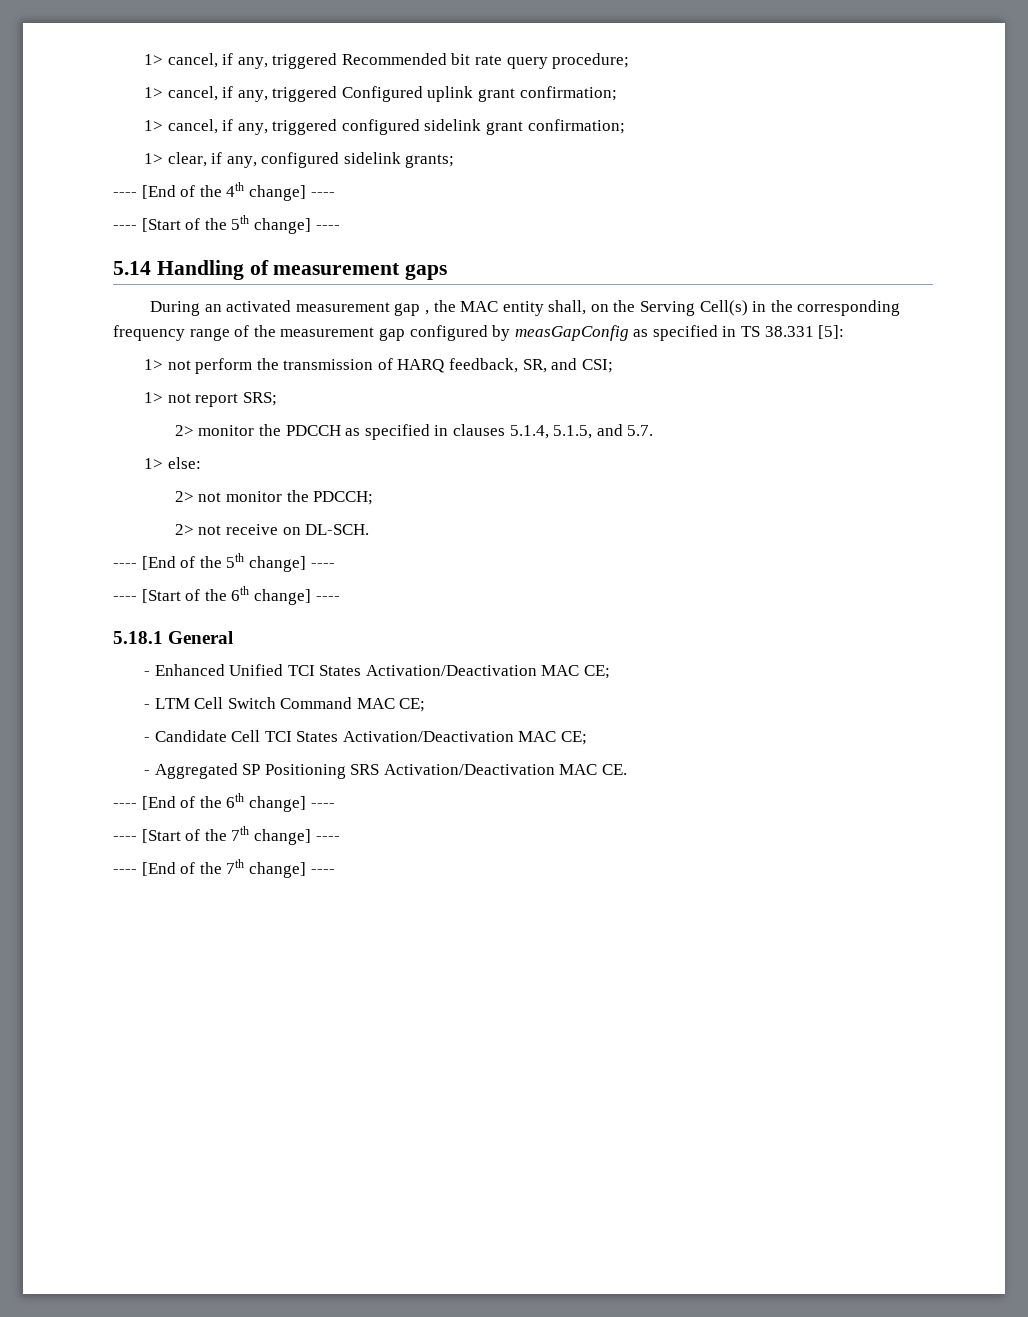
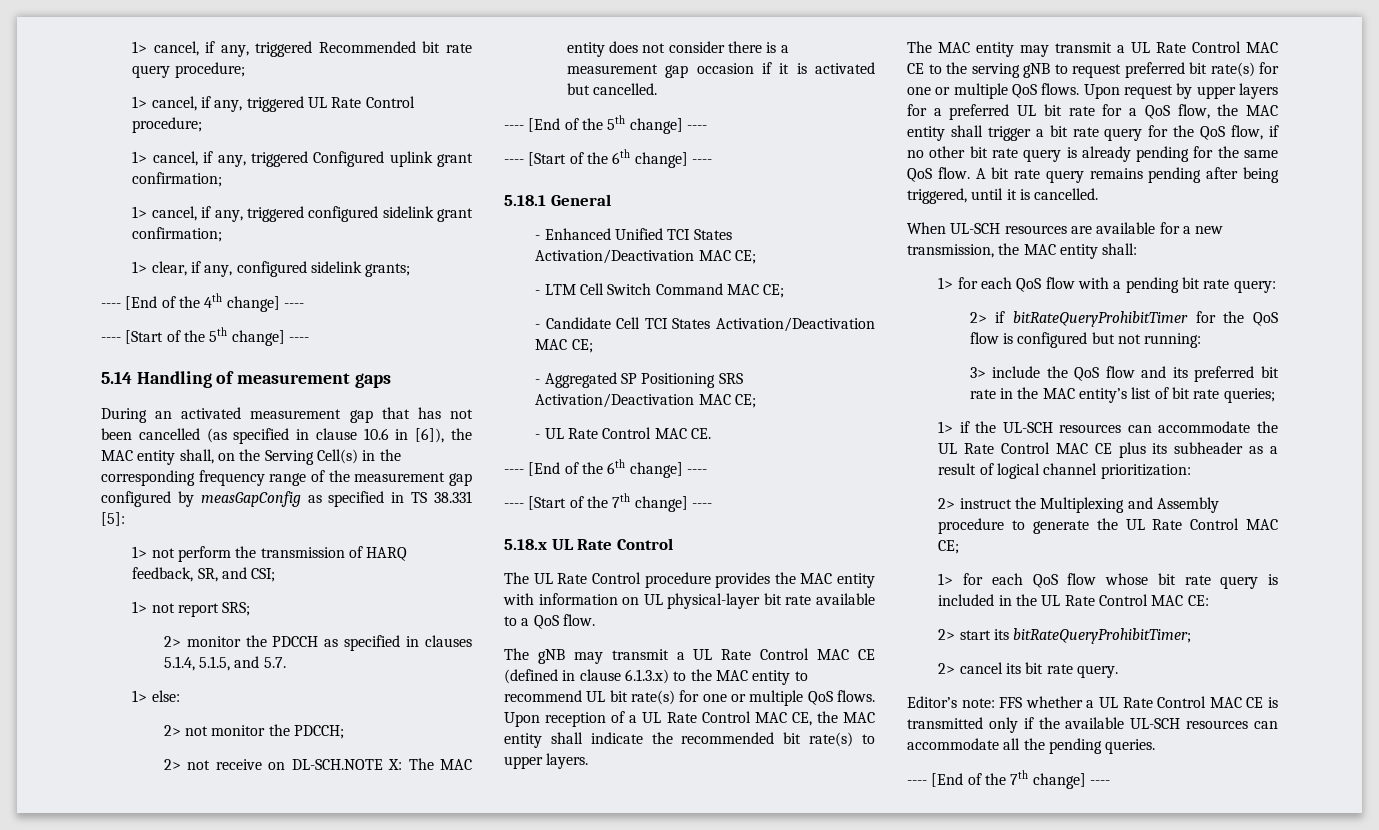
(630, 61) none -> [132,96,415,112] [132,117,203,133] // 1> cancel, if any, triggered UL Rate Control procedure;
[424,310,429,315] , -> [381,407,474,419] [101,428,445,444] that has not been cancelled (as specified in clause 10.6 in [6]),
[305,524,370,535] DL-SCH. -> [291,758,472,770] [566,41,789,57] [566,62,875,78] [566,83,658,95] DL-SCH.NOTE X: The MAC entity does not consider there is a measurement gap occasion if it is activated but cancelled.
(598, 769) none -> [735,394,757,408] [535,427,687,439] CE; // - UL Rate Control MAC
(340, 838) none -> [504,538,673,550] [504,572,875,588] [503,593,875,609] [504,614,595,629] [504,648,875,664] [504,669,808,685] [504,690,875,706] [504,711,875,727] [504,732,875,748] [504,753,589,769] [907,41,1278,57] [907,62,1279,78] [907,83,1278,99] [907,104,1278,120] [907,125,1279,141] [907,146,1278,162] [907,167,1279,183] [907,188,1099,204] [907,222,1224,234] [907,243,1138,259] [938,277,1276,293] [969,311,1278,327] [969,332,1202,348] [969,366,1279,382] [969,387,1275,403] [938,421,1278,433] [938,442,1278,458] [938,463,1191,479] [938,497,1220,513] [938,518,1278,534] [938,540,960,554] [938,573,1278,589] [938,594,1209,606] [938,628,1192,644] [938,662,1119,678] [907,696,1278,708] [907,717,1278,733] [907,738,1156,754] // 5.18.x UL Rate Control // The UL Rate Control procedure provides the MAC entity with information on UL physical-layer bit rate available to a QoS flow. // The gNB may transmit a UL Rate Control MAC CE (defined in clause 6.1.3.x) to the MAC entity to recommend UL bit rate(s) for one or multiple QoS flows. Upon reception of a UL Rate Control MAC CE, the MAC entity shall indicate the recommended bit rate(s) to upper layers. // The MAC entity may transmit a UL Rate Control MAC CE to the serving gNB to request preferred bit rate(s) for one or multiple QoS flows. Upon request by upper layers for a preferred UL bit rate for a QoS flow, the MAC entity shall trigger a bit rate query for the QoS flow, if no other bit rate query is already pending for the same QoS flow. A bit rate query remains pending after being triggered, until it is cancelled. // When UL-SCH resources are available for a new transmission, the MAC entity shall: // 1> for each QoS flow with a pending bit rate query: // 2> if bitRateQueryProhibitTimer for the QoS flow is configured but not running: // 3> include the QoS flow and its preferred bit rate in the MAC entity’s list of bit rate queries; // 1> if the UL-SCH resources can accommodate the UL Rate Control MAC CE plus its subheader as a result of logical channel prioritization: // 2> instruct the Multiplexing and Assembly procedure to generate the UL Rate Control MAC CE; // 1> for each QoS flow whose bit rate query is included in the UL Rate Control MAC CE: // 2> start its bitRateQueryProhibitTimer; // 2> cancel its bit rate query. // Editor’s note: FFS whether a UL Rate Control MAC CE is transmitted only if the available UL-SCH resources can accommodate all the pending queries.

